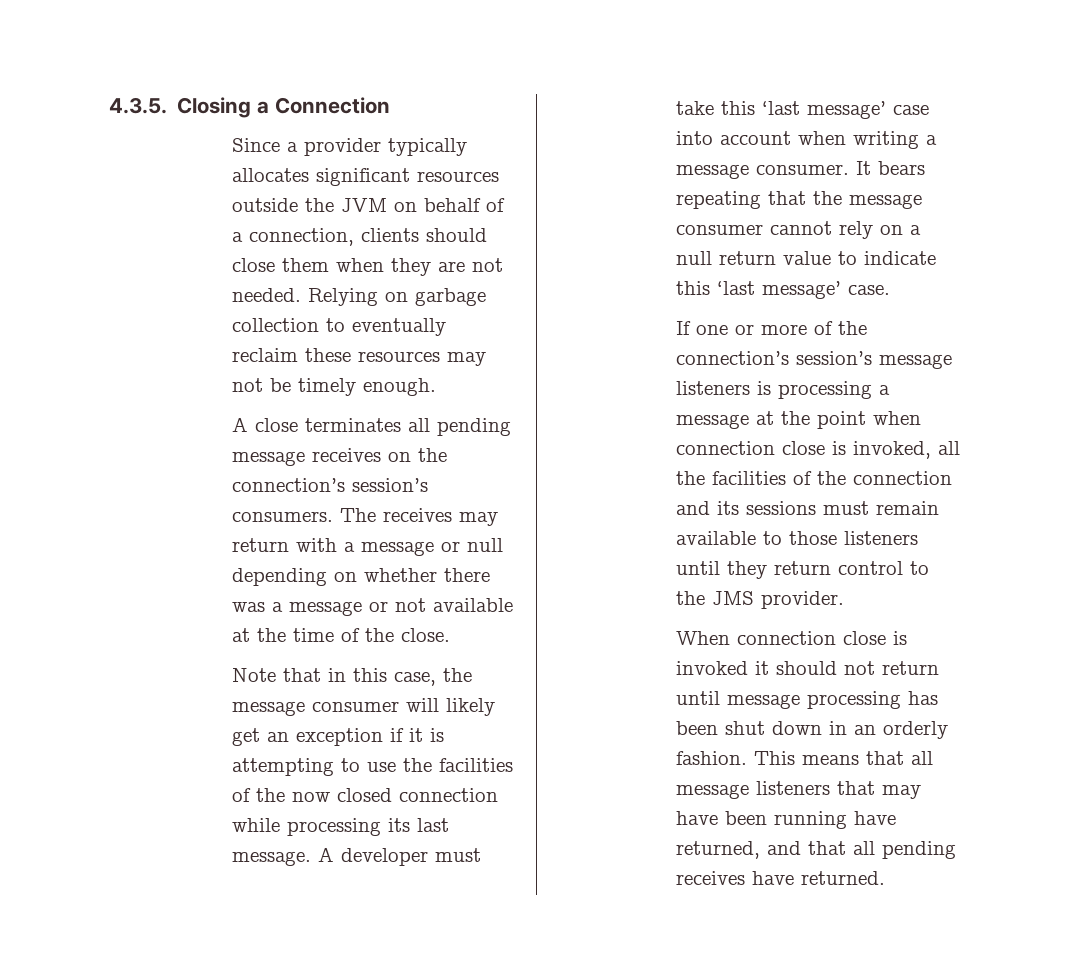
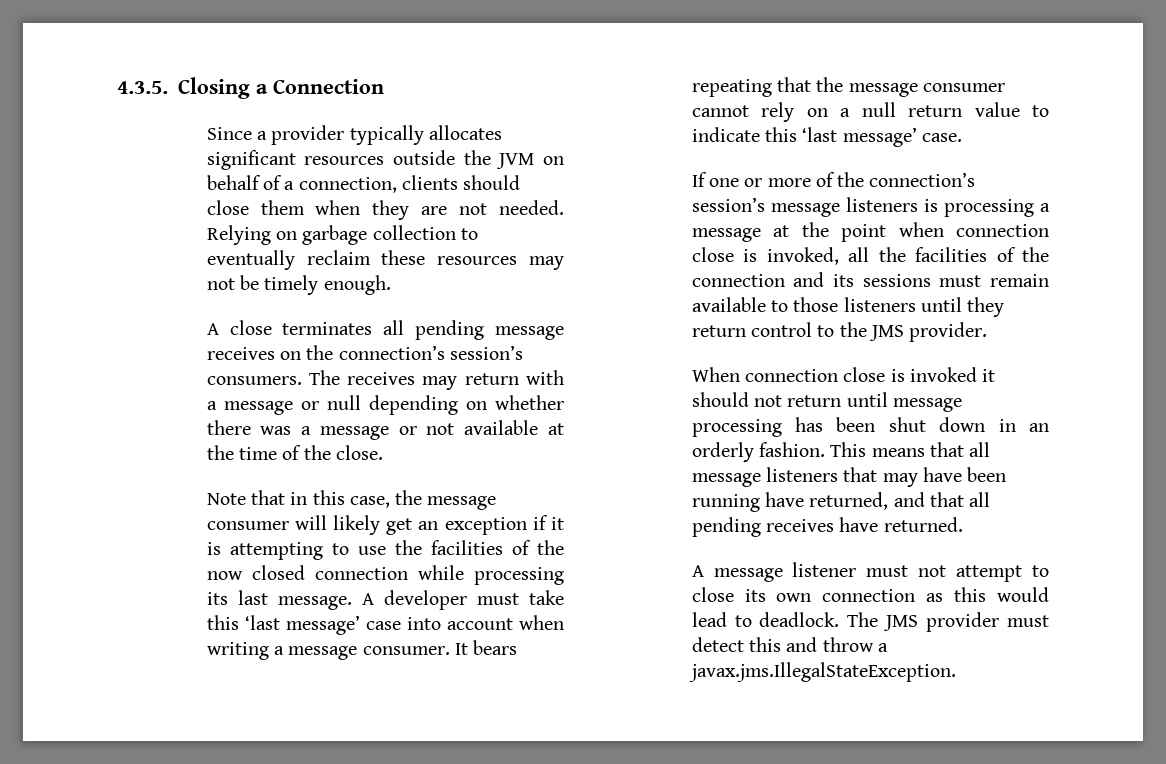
(885, 878) none -> [691,562,1049,582] [691,587,1049,602] [691,612,1049,632] [691,637,888,652] [688,662,956,682] // A message listener must not attempt to close its own connection as this would lead to deadlock. The JMS provider must detect this and throw a javax.jms.IllegalStateException.

